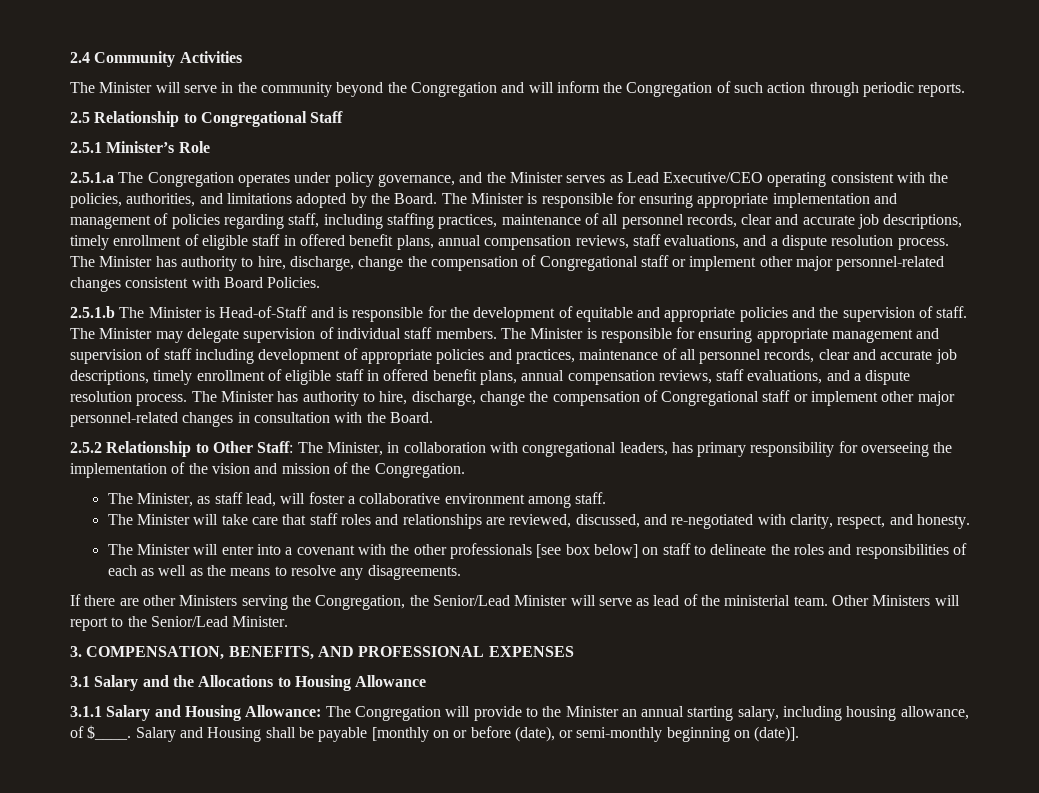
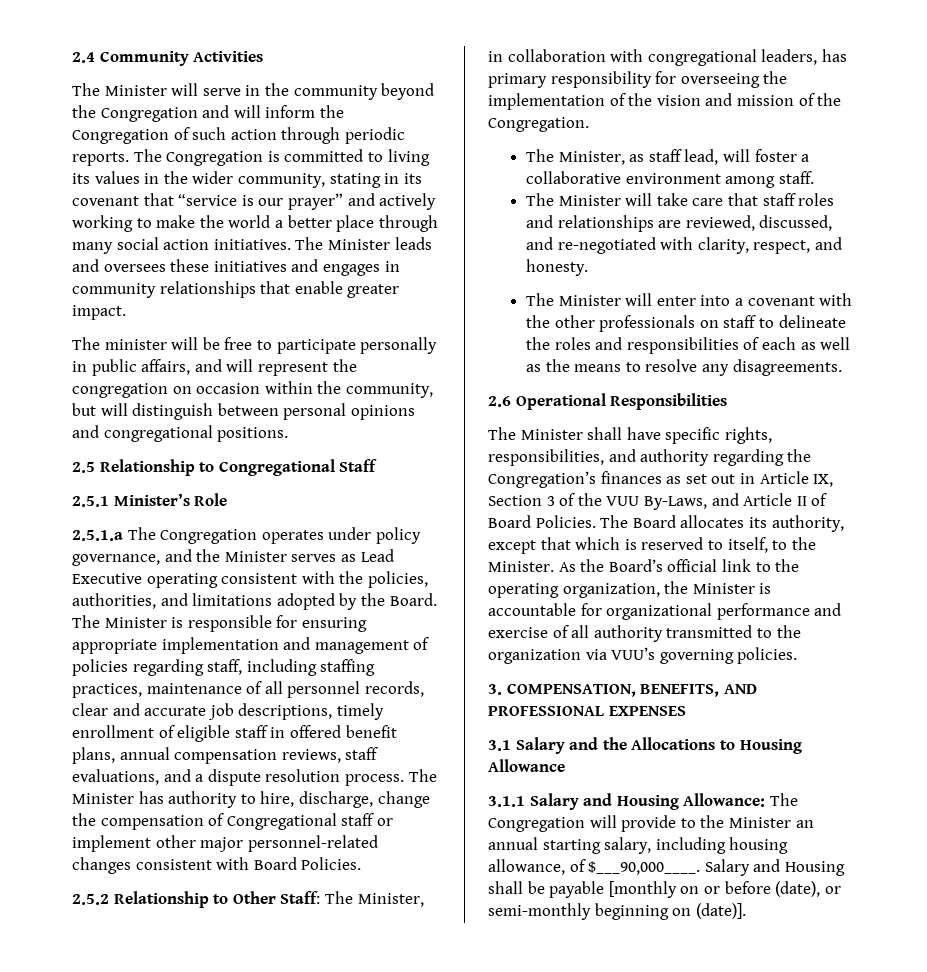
(966, 90) none -> [133,149,430,166] [72,171,422,188] [72,193,437,210] [72,215,438,232] [72,237,432,254] [72,259,400,276] [72,281,400,298] [72,305,126,320] [72,337,438,354] [72,359,357,376] [72,381,433,398] [72,403,415,420] [72,425,289,442] The Congregation is committed to living its values in the wider community, stating in its covenant that “service is our prayer” and actively working to make the world a better place through many social action initiatives. The Minister leads and oversees these initiatives and engages in community relationships that enable greater impact. // The minister will be free to participate personally in public affairs, and will represent the congregation on occasion within the community, but will distinguish between personal opinions and congregational positions.
[663,172,764,183] Executive/CEO -> [72,573,142,584] Executive
[70,306,968,322] [70,327,940,343] [70,348,957,364] [70,369,911,385] [70,390,955,406] [70,412,433,427] // 2.5.1.b The Minister is Head-of-Staff and is responsible for the development of equitable and appropriate policies and the supervision of staff. The Minister may delegate supervision of individual staff members. The Minister is responsible for ensuring appropriate management and supervision of staff including development of appropriate policies and practices, maintenance of all personnel records, clear and accurate job descriptions, timely enrollment of eligible staff in offered benefit plans, annual compensation reviews, staff evaluations, and a dispute resolution process. The Minister has authority to hire, discharge, change the compensation of Congregational staff or implement other major personnel-related changes in consultation with the Board. -> (362, 863) none
[536,544,638,558] [see box below] -> (696, 323) none
[70,594,960,610] [70,616,228,631] If there are other Ministers serving the Congregation, the Senior/Lead Minister will serve as lead of the ministerial team. Other Ministers will report to the Senior/Lead -> [488,393,728,410] [488,427,772,444] [488,449,812,466] [488,471,834,488] [488,493,828,510] [488,515,844,532] [488,537,816,554] 2.6 Operational Responsibilities // The Minister shall have specific rights, responsibilities, and authority regarding the Congregation’s finances as set out in Article IX, Section 3 of the VUU By-Laws, and Article II of Board Policies. The Board allocates its authority, except that which is reserved to itself, to the
(289, 621) none -> [558,559,800,572] [488,581,772,598] [488,603,842,620] [488,625,801,642] [488,647,798,664] As the Board’s official link to the operating organization, the Minister is accountable for organizational performance and exercise of all authority transmitted to the organization via VUU’s governing policies.
[87,725,132,740] $____. -> [588,861,701,875] $___90,000____.

